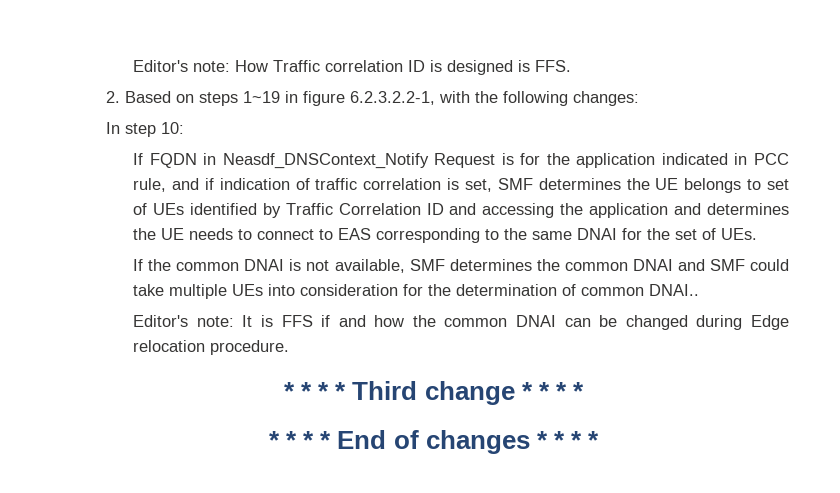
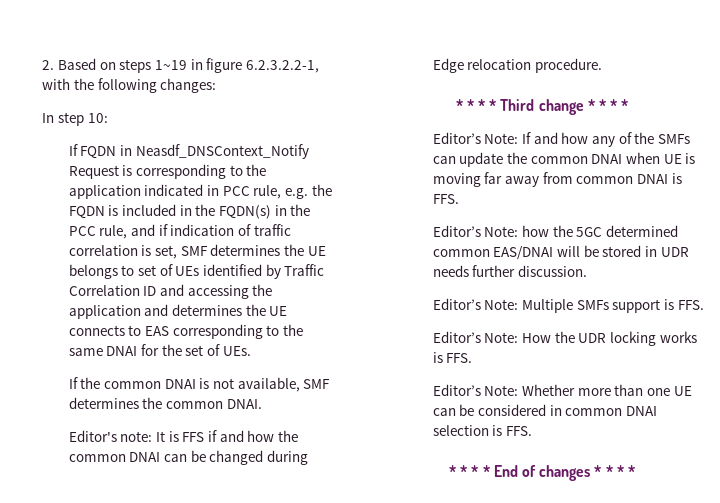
[133,60,572,75] Editor's note: How Traffic correlation ID is designed is FFS. // -> (42, 65) none
[520,153,541,165] for -> [136,164,243,179] corresponding to
(167, 185) none -> [284,184,332,199] [68,204,311,219] [68,225,128,239] e.g. the FQDN is included in the FQDN(s) in the PCC rule,
[189,228,315,240] needs to connect -> [68,325,125,336] connects
[632,259,790,271] [133,284,700,299] DNAI and SMF could take multiple UEs into consideration for the determination of common DNAI.. -> [226,399,262,409] DNAI.
(584, 391) none -> [432,132,690,147] [432,152,696,167] [432,172,682,187] [432,194,459,204] [432,225,678,237] [432,245,689,260] [432,265,588,277] [432,298,704,313] [432,331,697,346] [432,352,473,363] [432,384,692,396] [432,404,657,416] [432,425,533,436] // Editor’s Note: If and how any of the SMFs can update the common DNAI when UE is moving far away from common DNAI is FFS. // Editor’s Note: how the 5GC determined common EAS/DNAI will be stored in UDR needs further discussion. // Editor’s Note: Multiple SMFs support is FFS. // Editor’s Note: How the UDR locking works is FFS. // Editor’s Note: Whether more than one UE can be considered in common DNAI selection is FFS.

